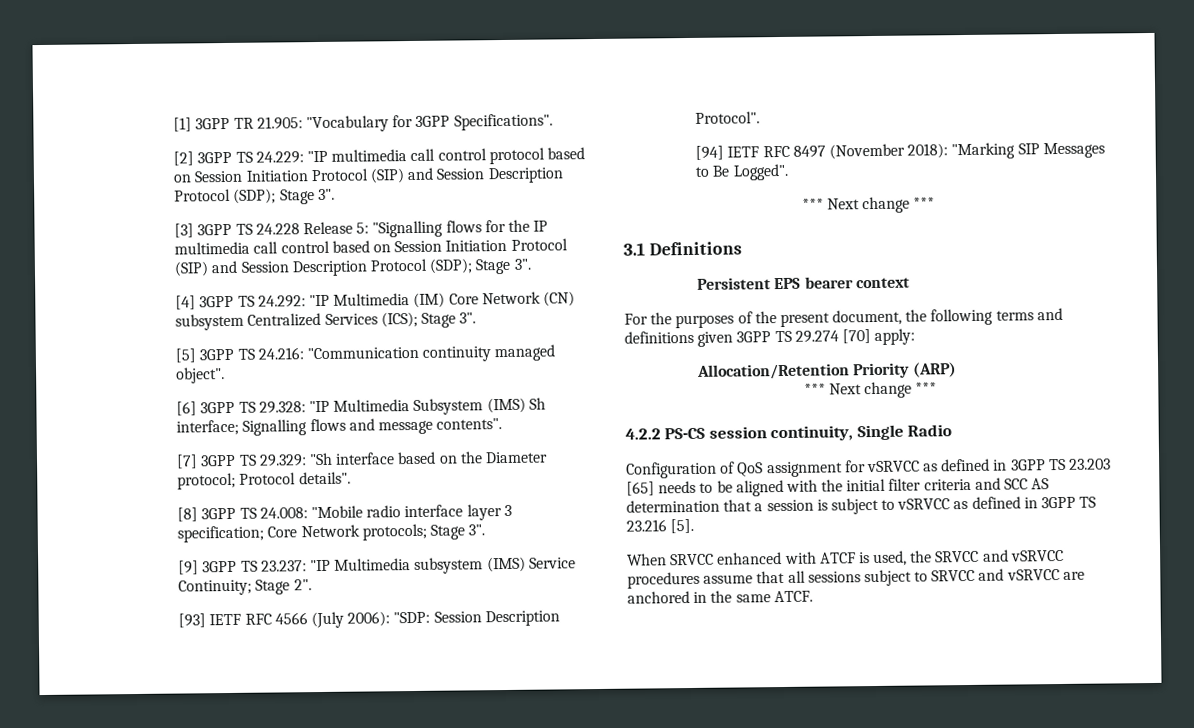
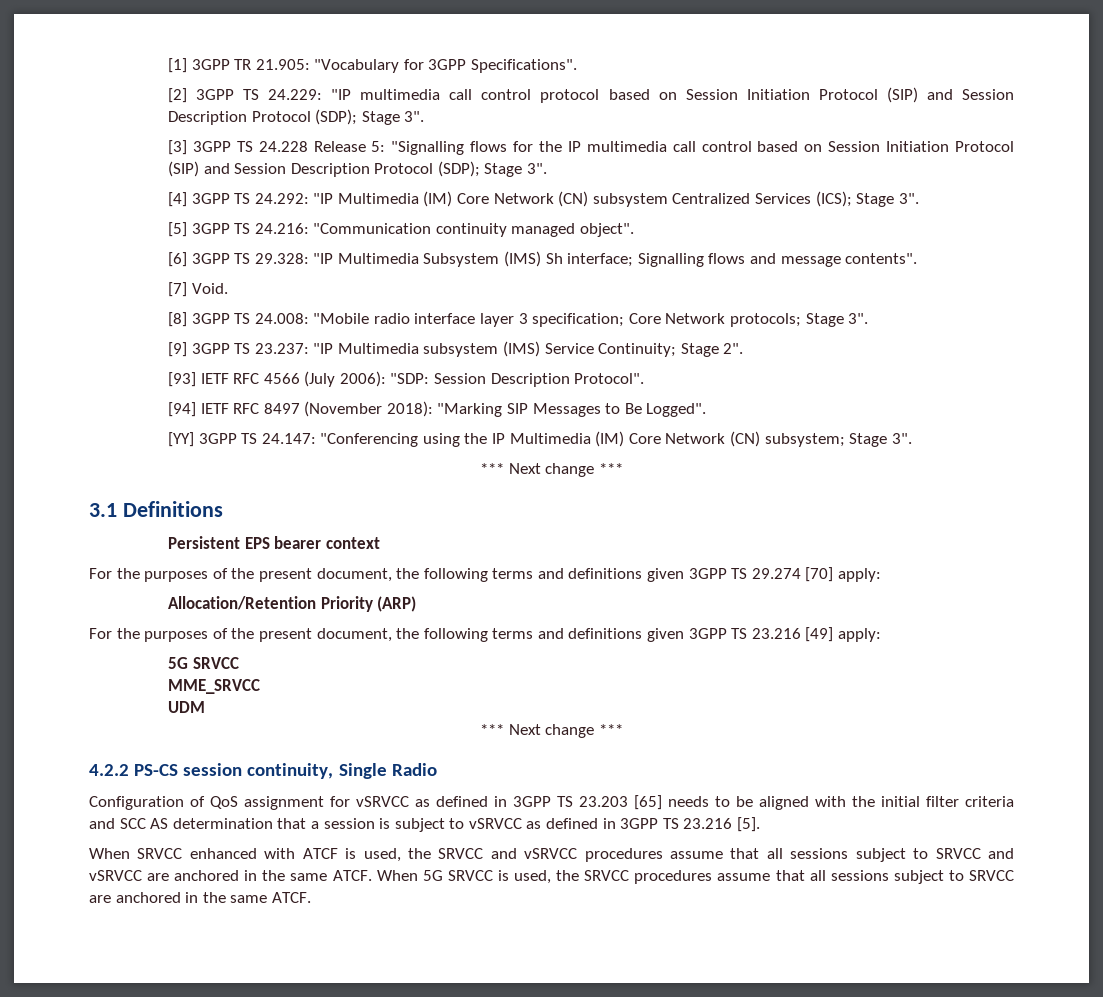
[200,451,548,467] [177,471,351,490] 3GPP TS 29.329: "Sh interface based on the Diameter protocol; Protocol details". -> [191,283,228,294] Void.
(789, 172) none -> [167,431,912,447] // [YY] 3GPP TS 24.147: "Conferencing using the IP Multimedia (IM) Core Network (CN) subsystem; Stage 3".
(957, 370) none -> [89,627,882,642] [167,657,239,669] [167,679,260,694] [167,701,205,713] // For the purposes of the present document, the following terms and definitions given 3GPP TS 23.216 [49] apply: // 5G SRVCC // MME_SRVCC // UDM
(813, 596) none -> [376,870,1014,884] [89,892,311,903] When 5G SRVCC is used, the SRVCC procedures assume that all sessions subject to SRVCC are anchored in the same ATCF.

